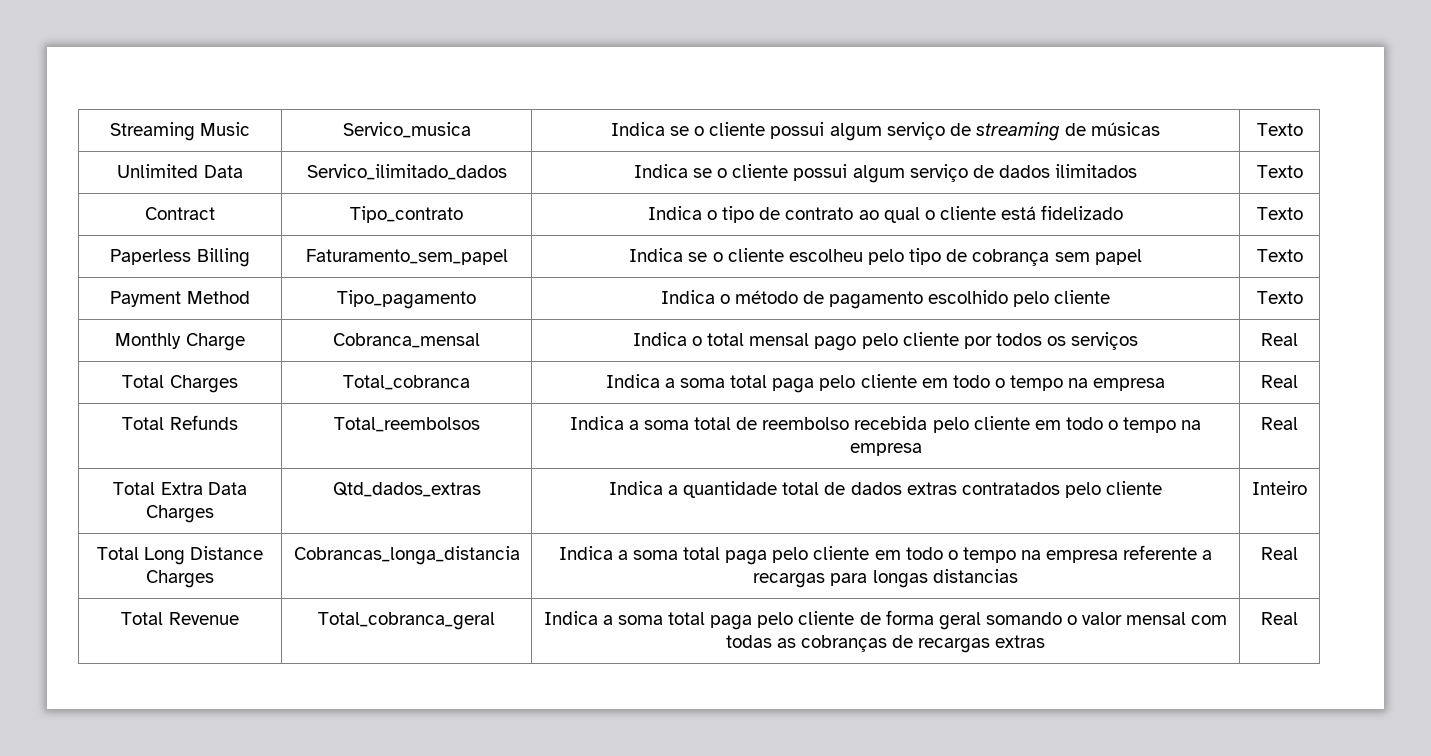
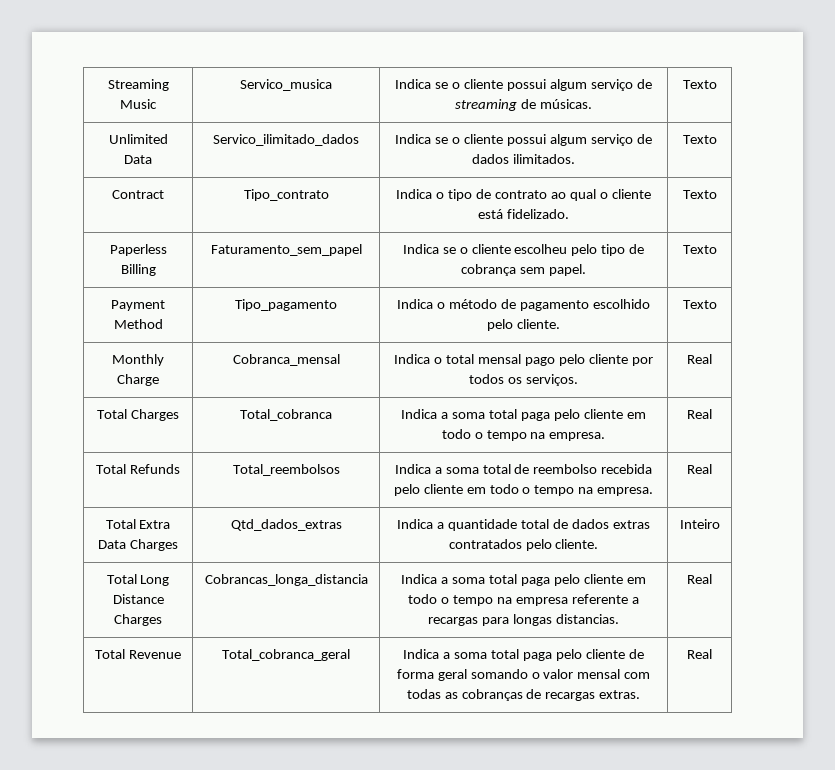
[1091,122,1161,136] músicas -> [539,99,592,109] músicas.
[1055,164,1138,178] ilimitados -> [512,154,575,164] ilimitados.
[1041,205,1124,220] fidelizado -> [506,209,569,219] fidelizado.
[1094,249,1142,265] papel -> [548,264,586,276] papel.
[1054,290,1111,304] cliente -> [516,319,560,329] cliente.
[1071,332,1139,350] serviços -> [525,374,578,386] serviços.
[1093,378,1166,391] empresa -> [549,432,606,441] empresa.
[849,443,922,456] empresa -> [597,487,654,496] empresa.
[1106,481,1163,495] cliente -> [555,539,599,549] cliente.
[932,569,1018,583] distancias -> [555,614,619,624] distancias.
[995,635,1046,648] extras -> [599,690,641,699] extras.

